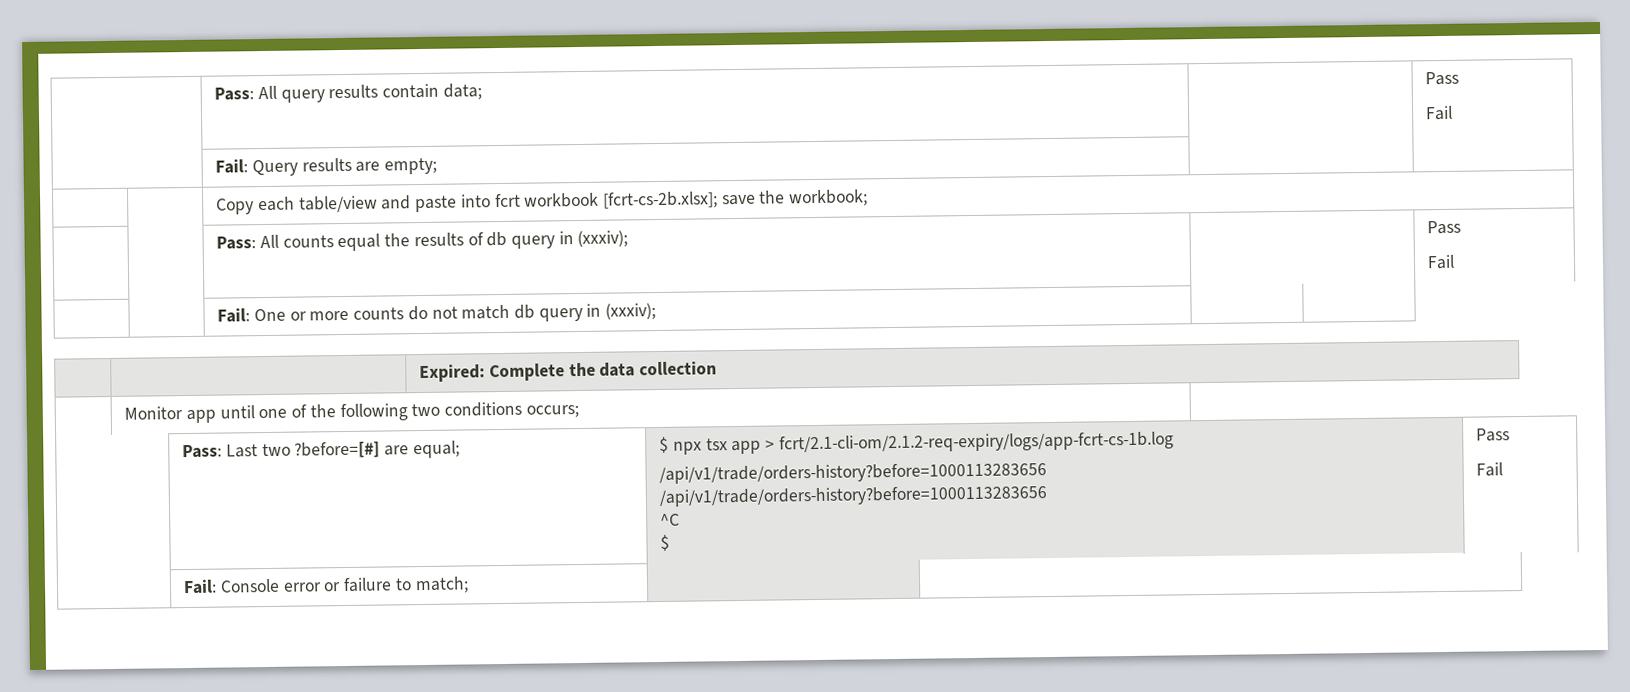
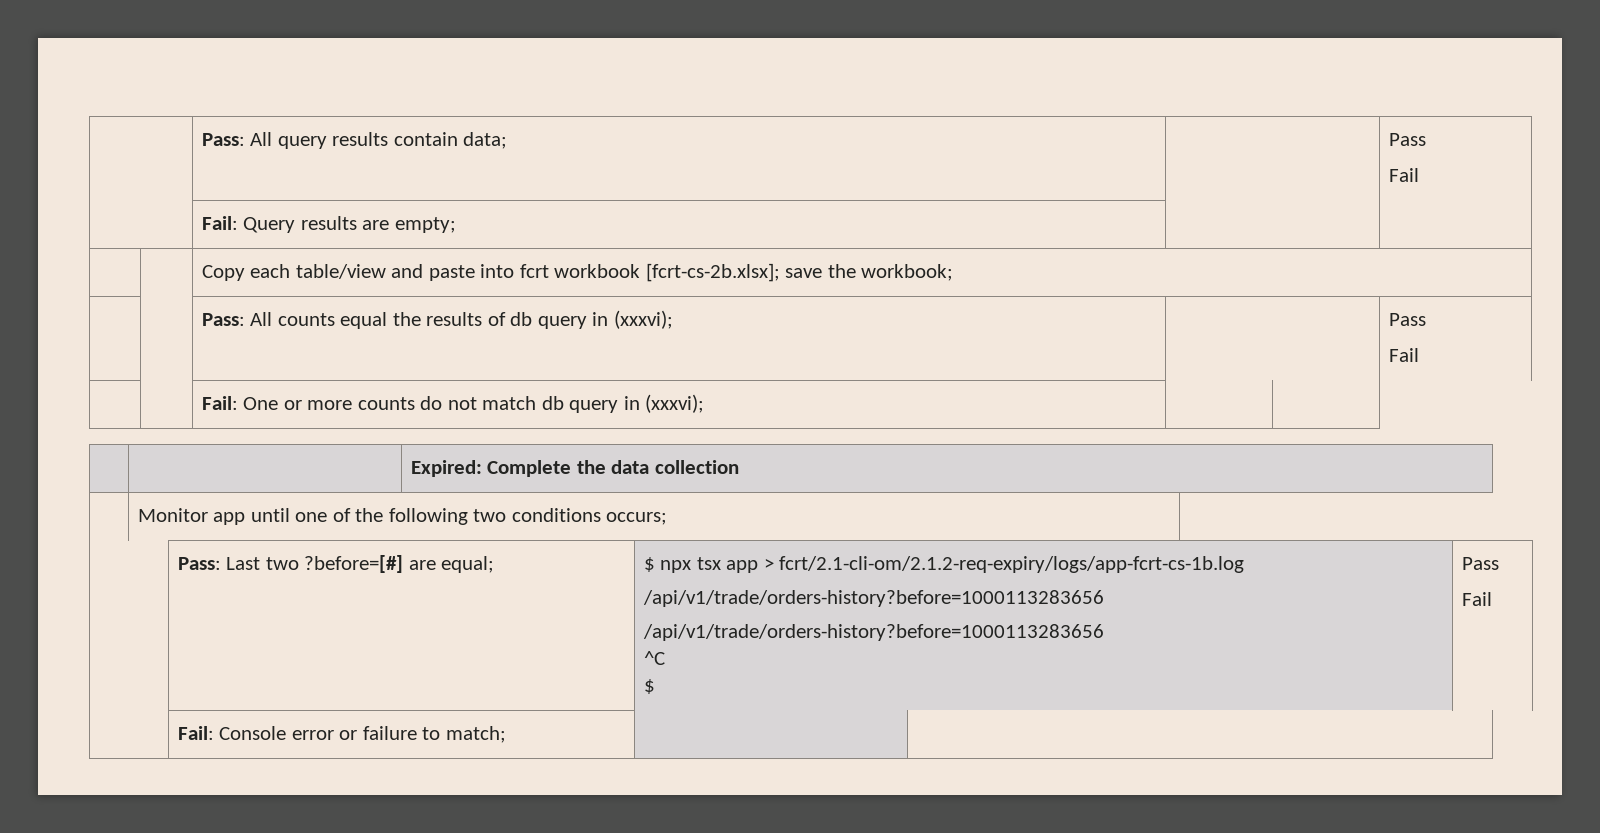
[577,230,629,248] (xxxiv); -> [613,310,673,329] (xxxvi);
[605,303,657,320] (xxxiv); -> [645,394,705,413] (xxxvi);

